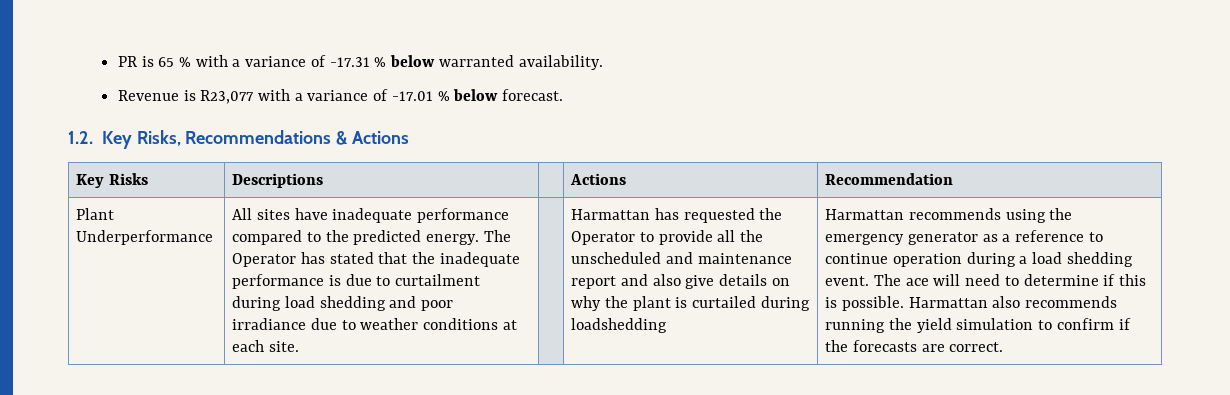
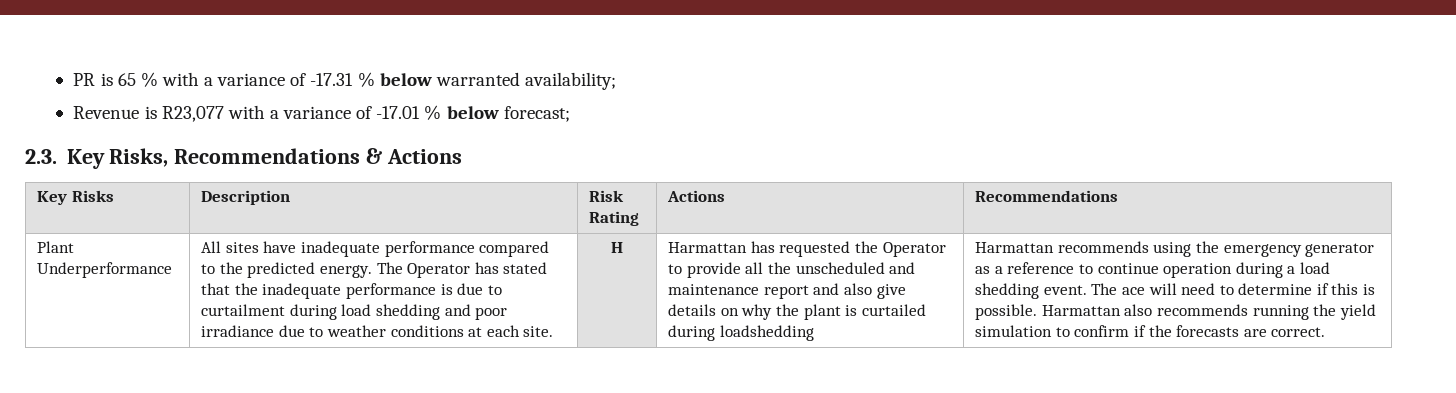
[518,55,603,70] availability. -> [524,72,616,90] availability;
[502,89,564,101] [68,131,93,144] forecast. // 1.2. -> [503,106,570,122] [25,149,57,164] forecast; // 2.3.
[232,173,324,188] Descriptions | -> [201,190,291,205] [589,190,625,202] [589,211,640,226] Description | Risk Rating
[825,173,954,185] Recommendation -> [975,190,1119,202] Recommendations
(299, 346) none -> [611,242,623,253] H

